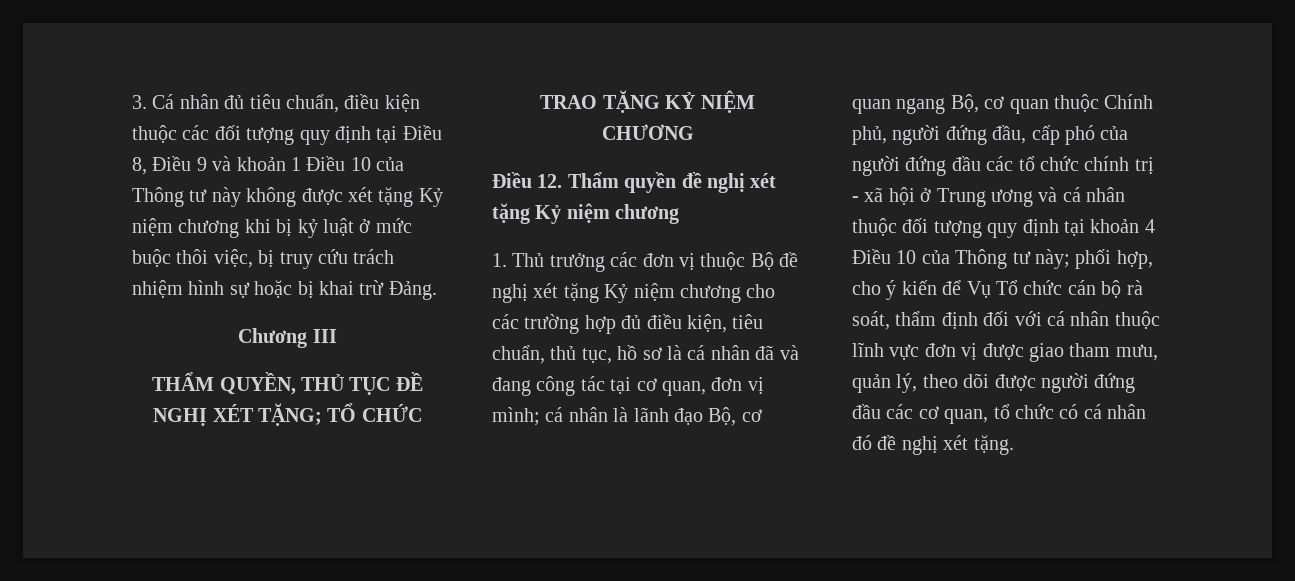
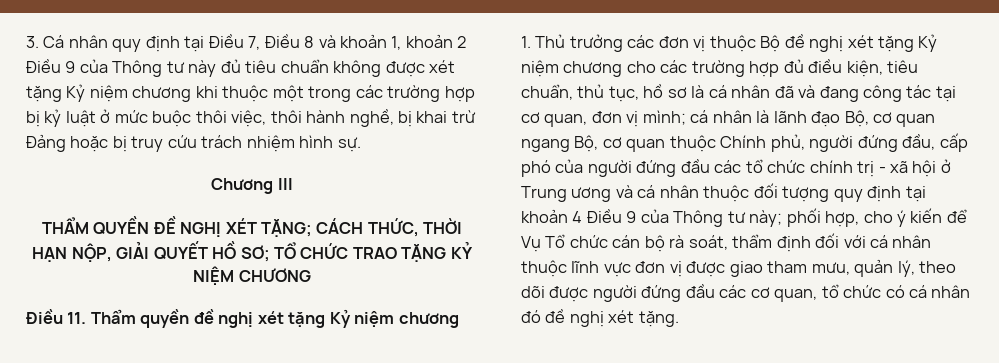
[224,94,420,113] [132,125,442,145] [132,156,371,175] đủ tiêu chuẩn, điều kiện thuộc các đối tượng quy định tại Điều 8, Điều 9 và khoản 1 Điều 10 -> [112,34,467,52] [26,59,76,73] quy định tại Điều 7, Điều 8 và khoản 1, khoản 2 Điều 9
(241, 197) none -> [220,59,329,73] đủ tiêu chuẩn
(271, 226) none -> [222,85,475,102] thuộc một trong các trường hợp
(253, 258) none -> [270,109,476,127] [26,134,109,152] thôi hành nghề, bị khai trừ Đảng hoặc
[229,280,437,300] sự hoặc bị khai trừ Đảng. -> [337,137,361,152] sự.
[219,372,391,395] QUYỀN, THỦ TỤC -> [93,216,150,235] QUYỀN
(322, 414) none -> [316,218,463,237] [32,241,270,262] CÁCH THỨC, THỜI HẠN NỘP, GIẢI QUYẾT HỒ SƠ;
[537,174,563,188] 12. -> [67,312,87,324] 11.
[896,250,917,264] 10 -> [626,211,637,223] 9

